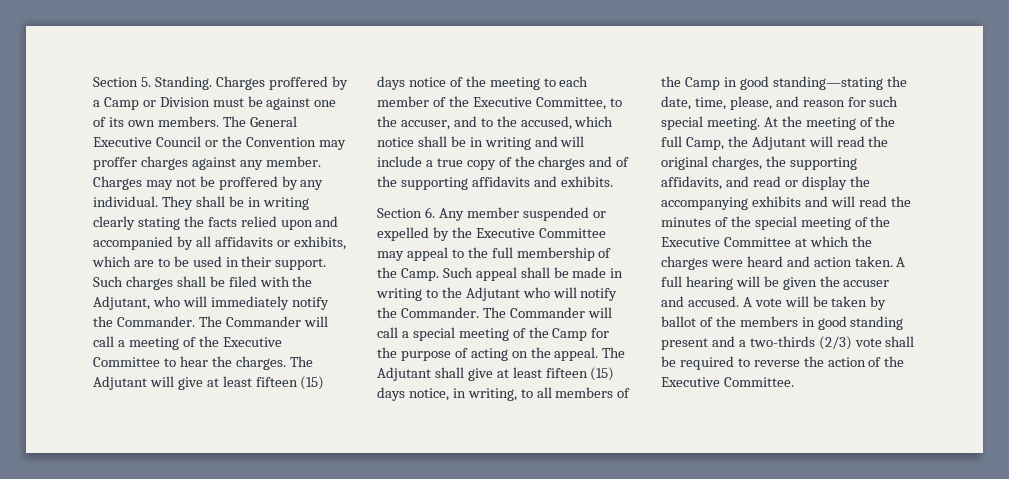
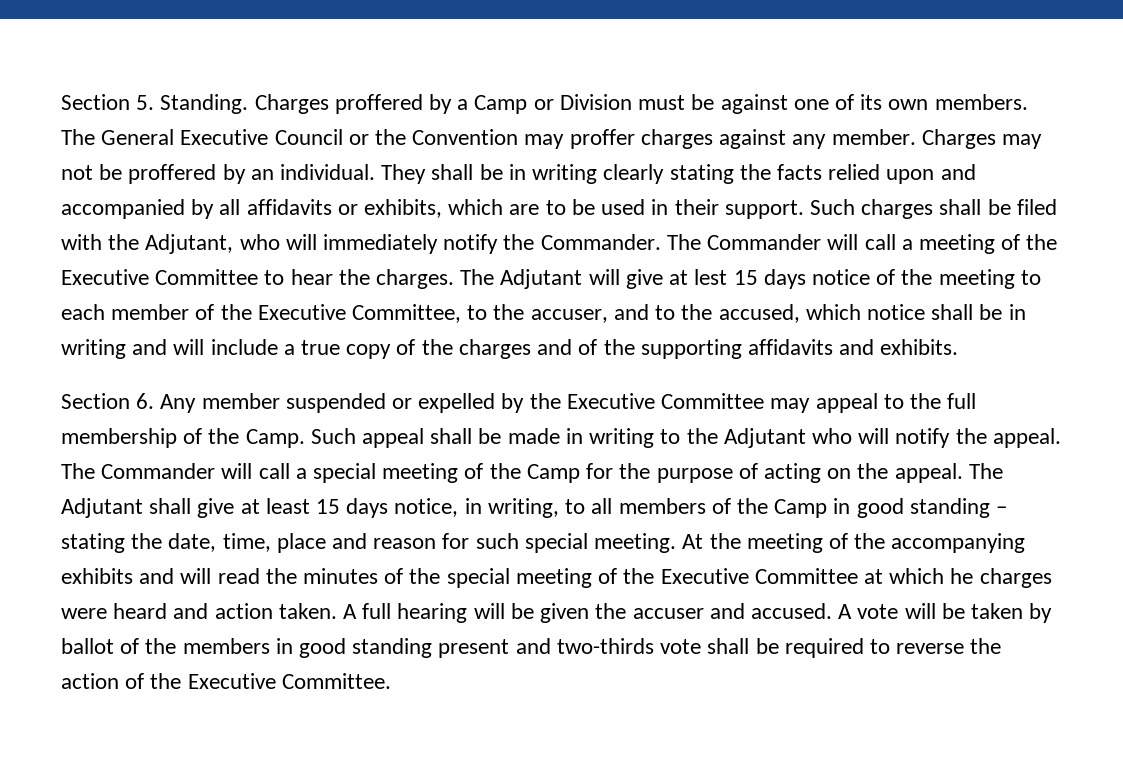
[300,180,324,190] any -> [250,169,274,180] an
[222,376,325,390] least fifteen (15) -> [694,269,758,285] lest 15
[400,307,479,318] Commander. -> [992,428,1061,448] appeal.
[545,367,615,381] fifteen (15) -> [316,499,341,514] 15
[772,76,883,90] standing—stating -> [909,498,1007,518] [61,533,125,553] standing – stating
[729,96,772,110] please, -> [276,533,326,553] place
[661,136,889,150] [661,156,857,170] [661,176,870,190] full Camp, the Adjutant will read the original charges, the supporting affidavits, and read or display the -> (886, 541) none
[851,236,872,247] the -> [950,568,974,584] he
[738,336,852,350] a two-thirds (2/3) -> [556,638,654,654] two-thirds

